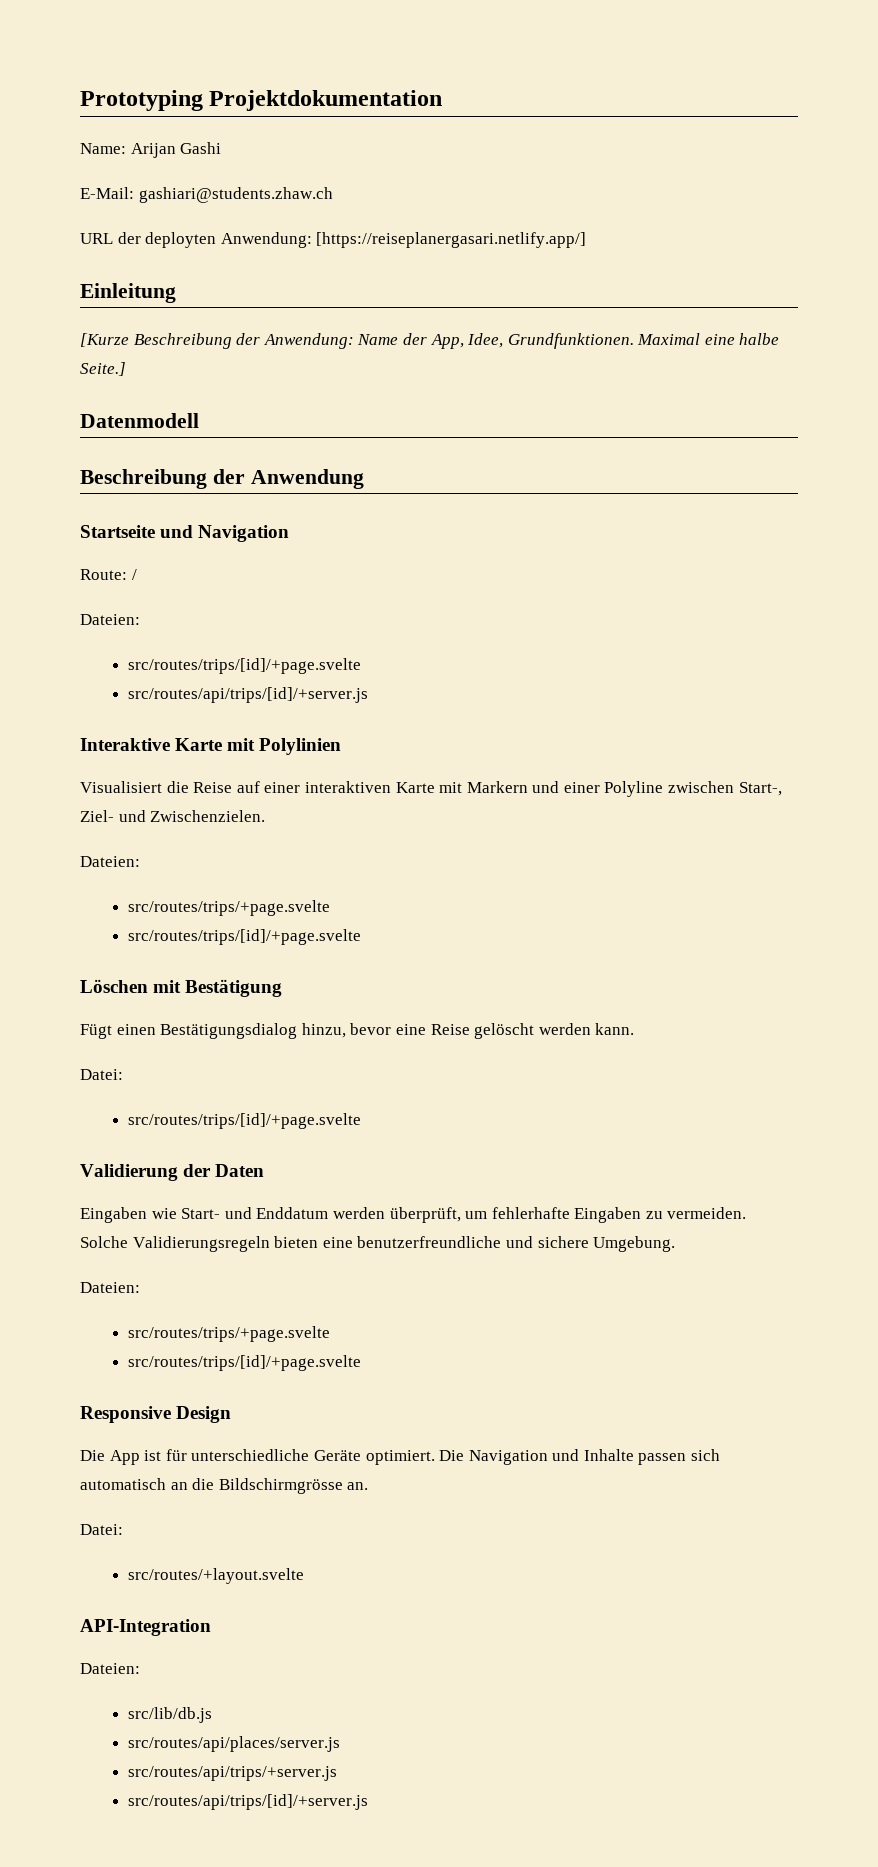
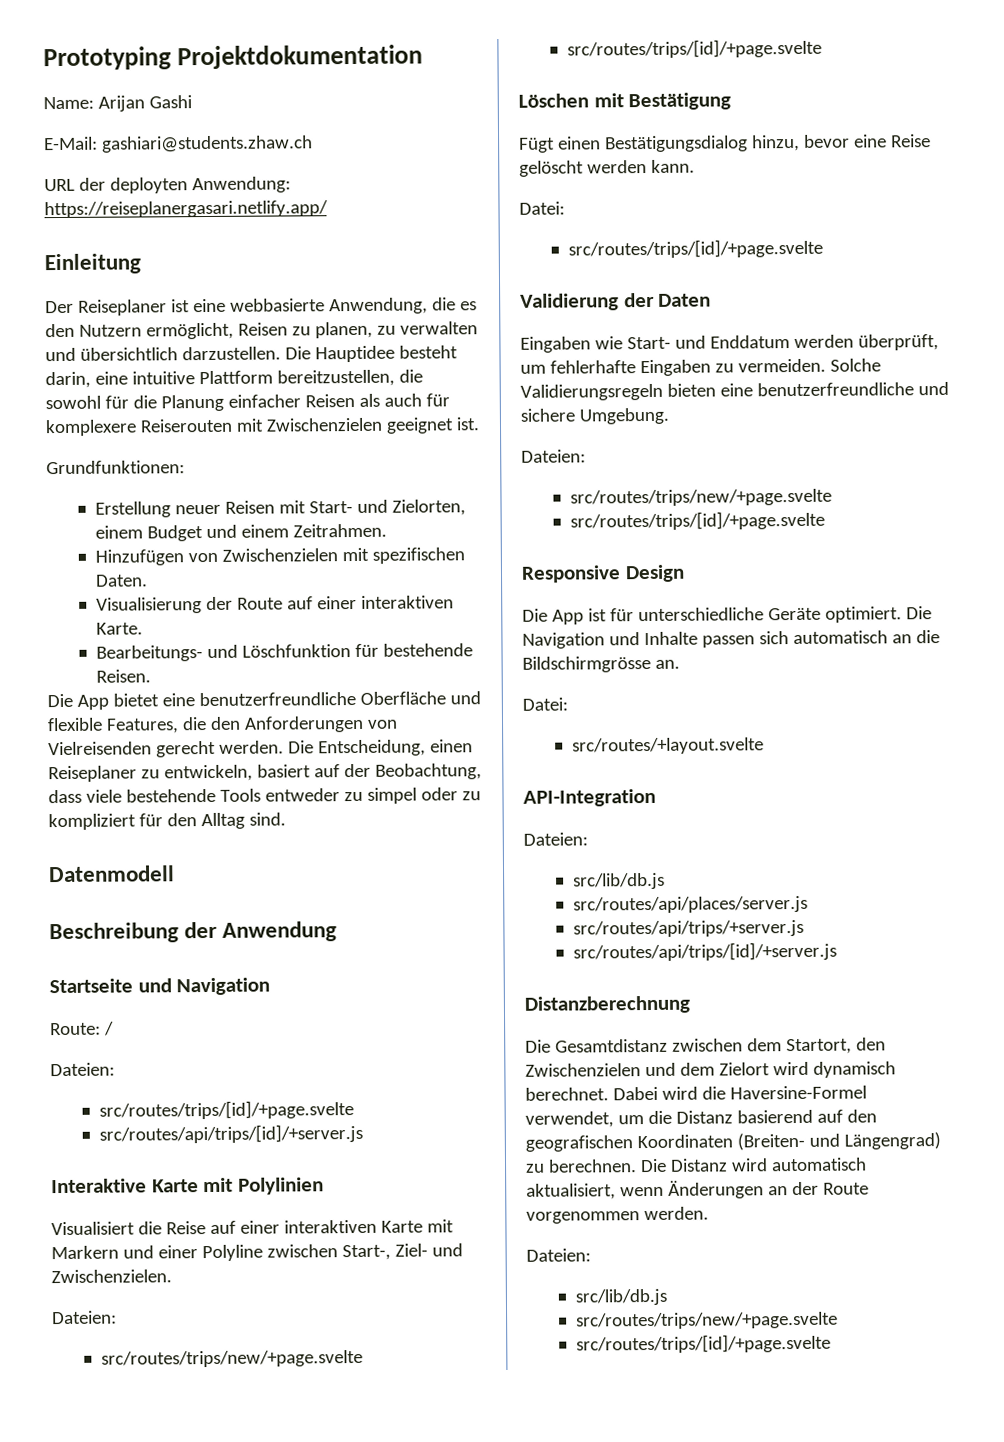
[316,232,587,248] [https://reiseplanergasari.netlify.app/] -> [44,200,328,219] https://reiseplanergasari.netlify.app/
[80,333,780,349] [80,362,126,376] [Kurze Beschreibung der Anwendung: Name der App, Idee, Grundfunktionen. Maximal eine halbe Seite.] -> [45,297,477,316] [45,321,478,340] [45,345,458,363] [45,369,423,389] [45,393,450,412] [45,417,480,437] [46,460,185,475] [94,499,466,518] [94,523,387,542] [94,547,465,566] [94,574,148,587] [95,595,454,614] [95,622,143,635] [95,643,473,662] [95,669,151,683] [47,691,481,710] [47,715,398,734] [48,739,473,758] [48,763,482,783] [48,787,481,804] [48,812,286,831] Der Reiseplaner ist eine webbasierte Anwendung, die es den Nutzern ermöglicht, Reisen zu planen, zu verwalten und übersichtlich darzustellen. Die Hauptidee besteht darin, eine intuitive Plattform bereitzustellen, die sowohl für die Planung einfacher Reisen als auch für komplexere Reiserouten mit Zwischenzielen geeignet ist. // Grundfunktionen: // Erstellung neuer Reisen mit Start- und Zielorten, einem Budget und einem Zeitrahmen. // Hinzufügen von Zwischenzielen mit spezifischen Daten. // Visualisierung der Route auf einer interaktiven Karte. // Bearbeitungs- und Löschfunktion für bestehende Reisen. // Die App bietet eine benutzerfreundliche Oberfläche und flexible Features, die den Anforderungen von Vielreisenden gerecht werden. Die Entscheidung, einen Reiseplaner zu entwickeln, basiert auf der Beobachtung, dass viele bestehende Tools entweder zu simpel oder zu kompliziert für den Alltag sind.
[127,900,330,916] src/routes/trips/+page.svelte -> [100,1349,363,1368] src/routes/trips/new/+page.svelte
[127,1326,330,1342] src/routes/trips/+page.svelte -> [569,488,832,507] src/routes/trips/new/+page.svelte
(368, 1802) none -> [524,995,690,1014] [525,1037,886,1055] [525,1061,896,1078] [525,1085,867,1101] [525,1109,877,1128] [525,1132,941,1152] [526,1157,867,1173] [526,1180,869,1200] [526,1206,709,1224] [526,1248,591,1262] [574,1288,667,1306] [575,1311,838,1330] [575,1333,831,1354] // Distanzberechnung // Die Gesamtdistanz zwischen dem Startort, den Zwischenzielen und dem Zielort wird dynamisch berechnet. Dabei wird die Haversine-Formel verwendet, um die Distanz basierend auf den geografischen Koordinaten (Breiten- und Längengrad) zu berechnen. Die Distanz wird automatisch aktualisiert, wenn Änderungen an der Route vorgenommen werden. // Dateien: // src/lib/db.js // src/routes/trips/new/+page.svelte // src/routes/trips/[id]/+page.svelte

